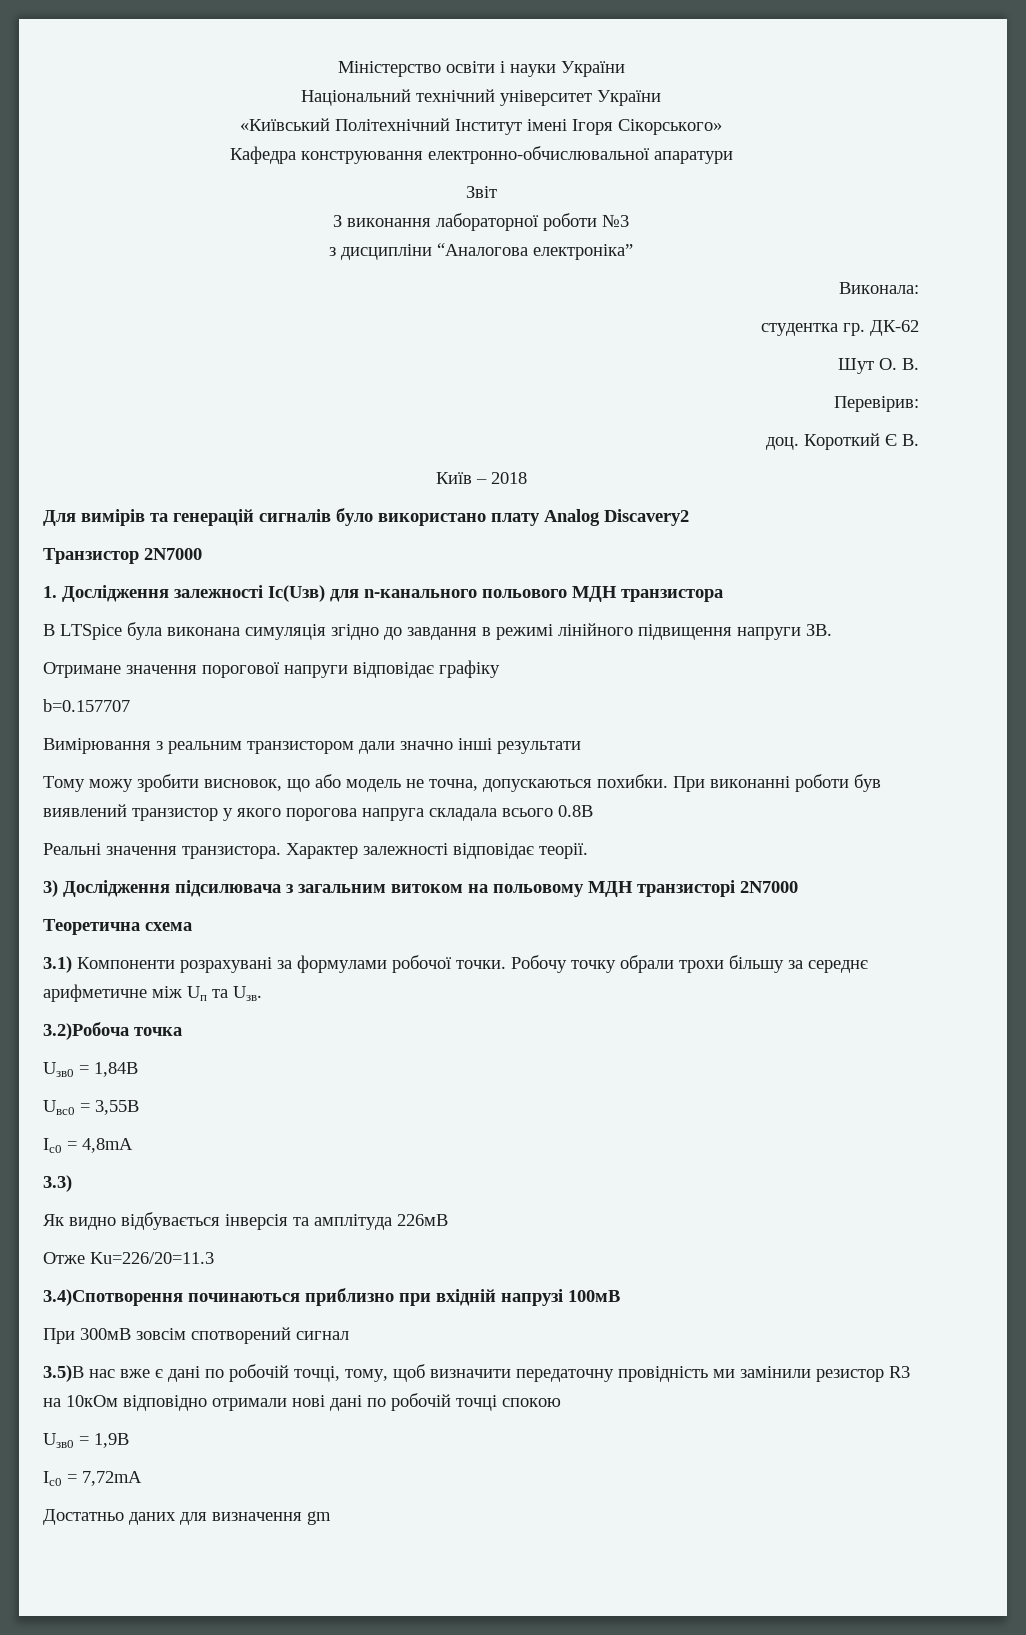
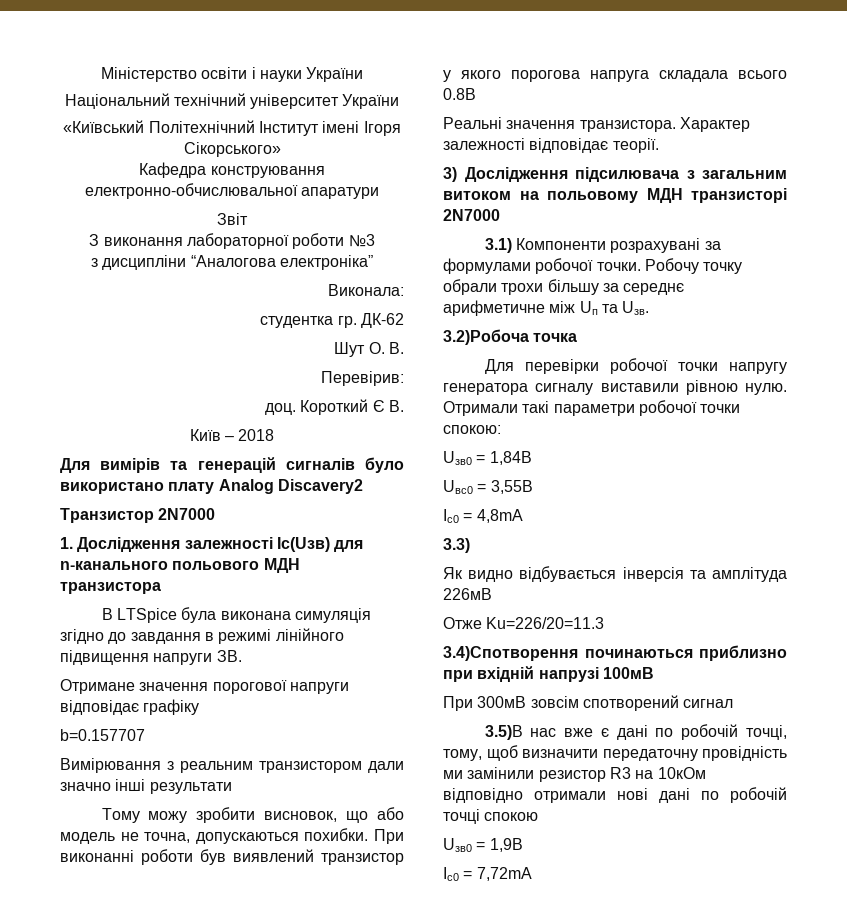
[43,919,192,935] // Теоретична схема -> (500, 215) none
(182, 1031) none -> [484,358,787,374] [443,380,787,395] [443,400,741,416] [443,425,501,434] // Для перевірки робочої точки напругу генератора сигналу виставили рівною нулю. Отримали такі параметри робочої точки спокою:
[43,1509,331,1525] // Достатньо даних для визначення gm -> (532, 874) none

